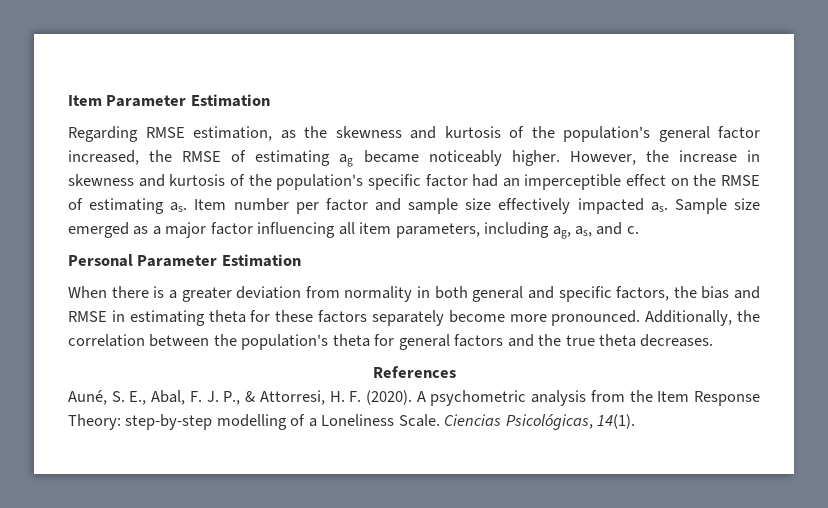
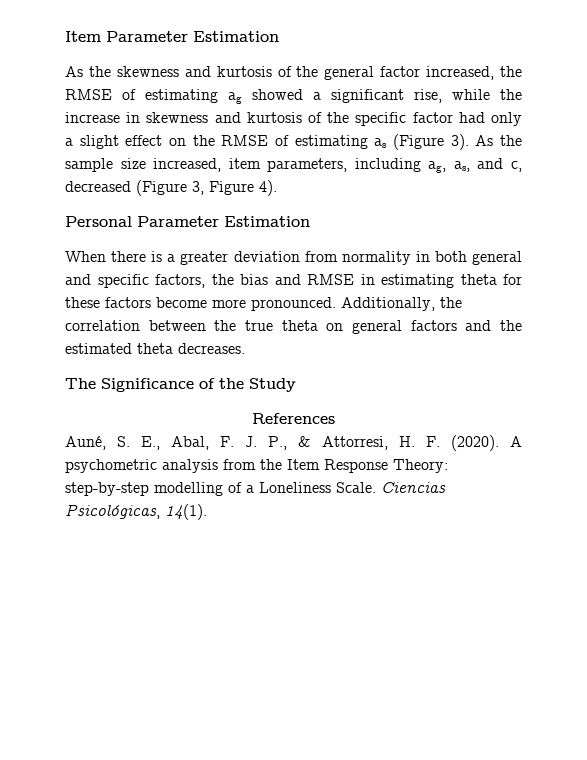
[68,126,296,142] Regarding RMSE estimation, as -> [65,66,83,77] As
[563,126,650,142] population's -> (319, 71) none
[363,150,636,166] became noticeably higher. However, -> [252,89,490,103] showed a significant rise, while
[276,174,364,190] population's -> (350, 117) none
[502,174,622,190] an imperceptible -> [490,112,522,126] [65,135,119,149] only a slight
[170,198,760,214] [68,222,355,238] as. Item number per factor and sample size effectively impacted as. Sample size emerged as a major factor influencing all -> [374,134,522,150] [65,158,222,172] as (Figure 3). As the sample size increased,
[626,226,639,234] c. -> [510,161,522,172] [65,180,277,196] c, decreased (Figure 3, Figure 4).
[371,310,444,326] separately -> (151, 302) none
[241,334,395,350] population's theta for -> [245,320,344,331] true theta on
[565,335,595,346] true -> [65,343,132,354] estimated
(714, 340) none -> [65,378,296,392] // The Significance of the Study

